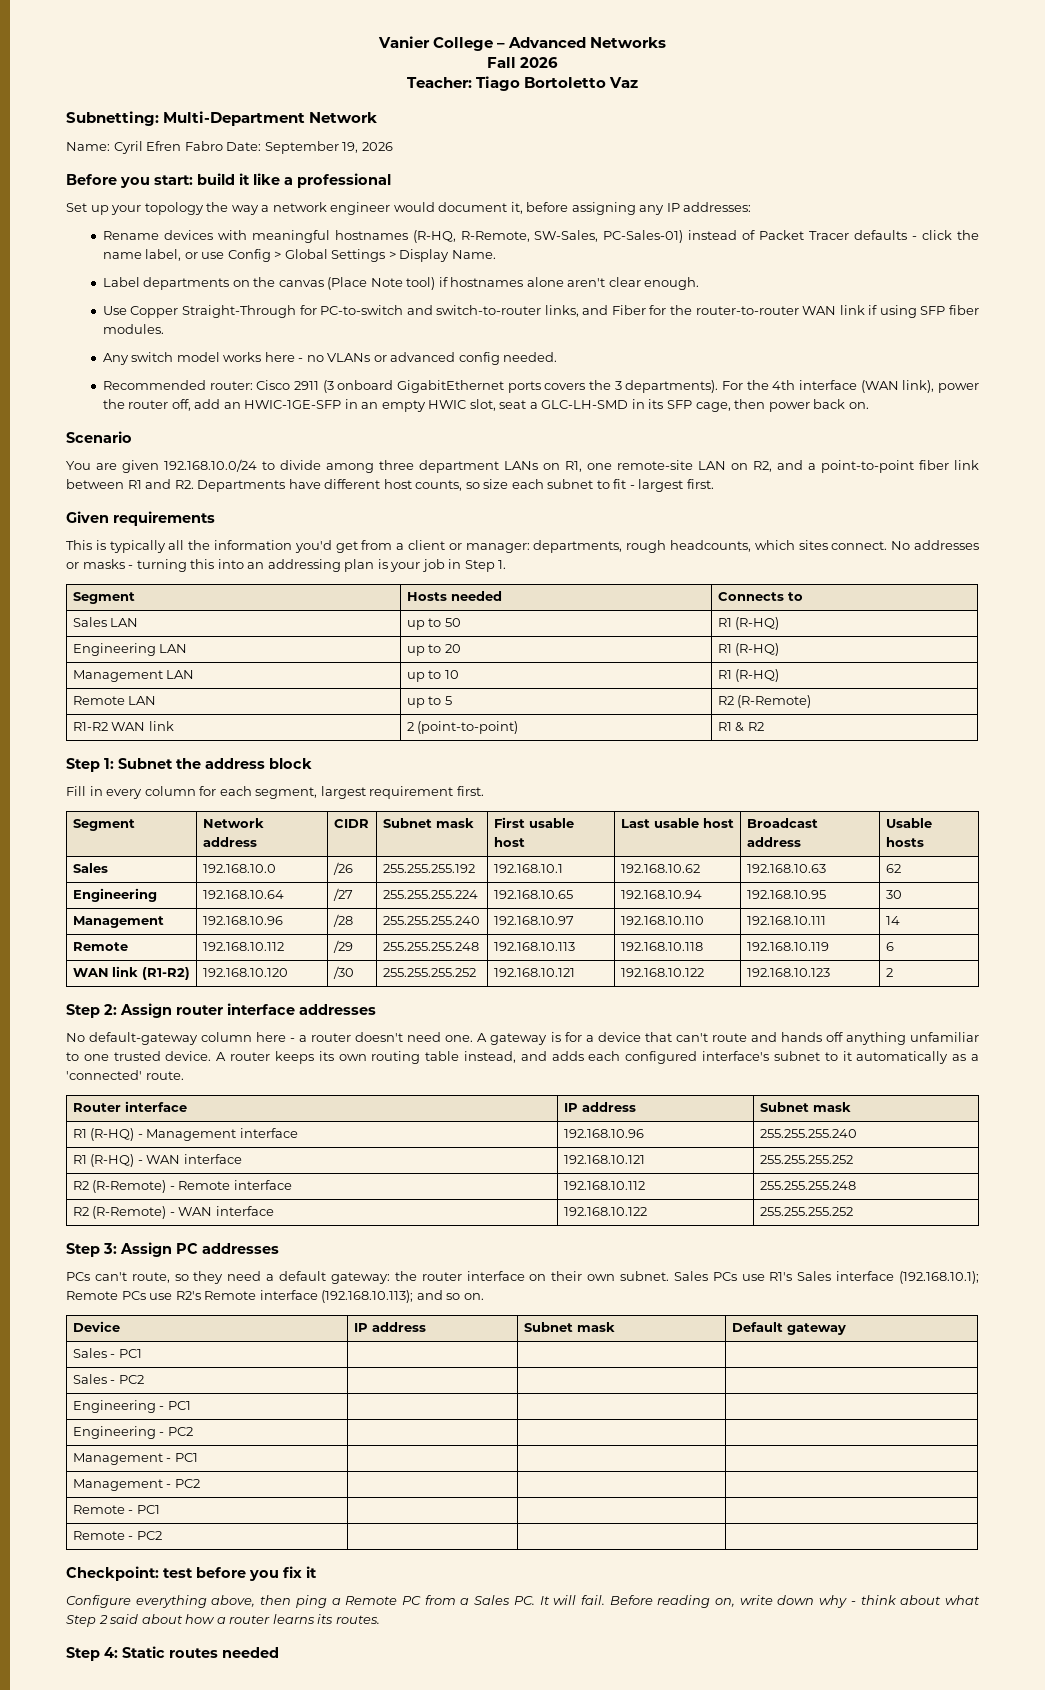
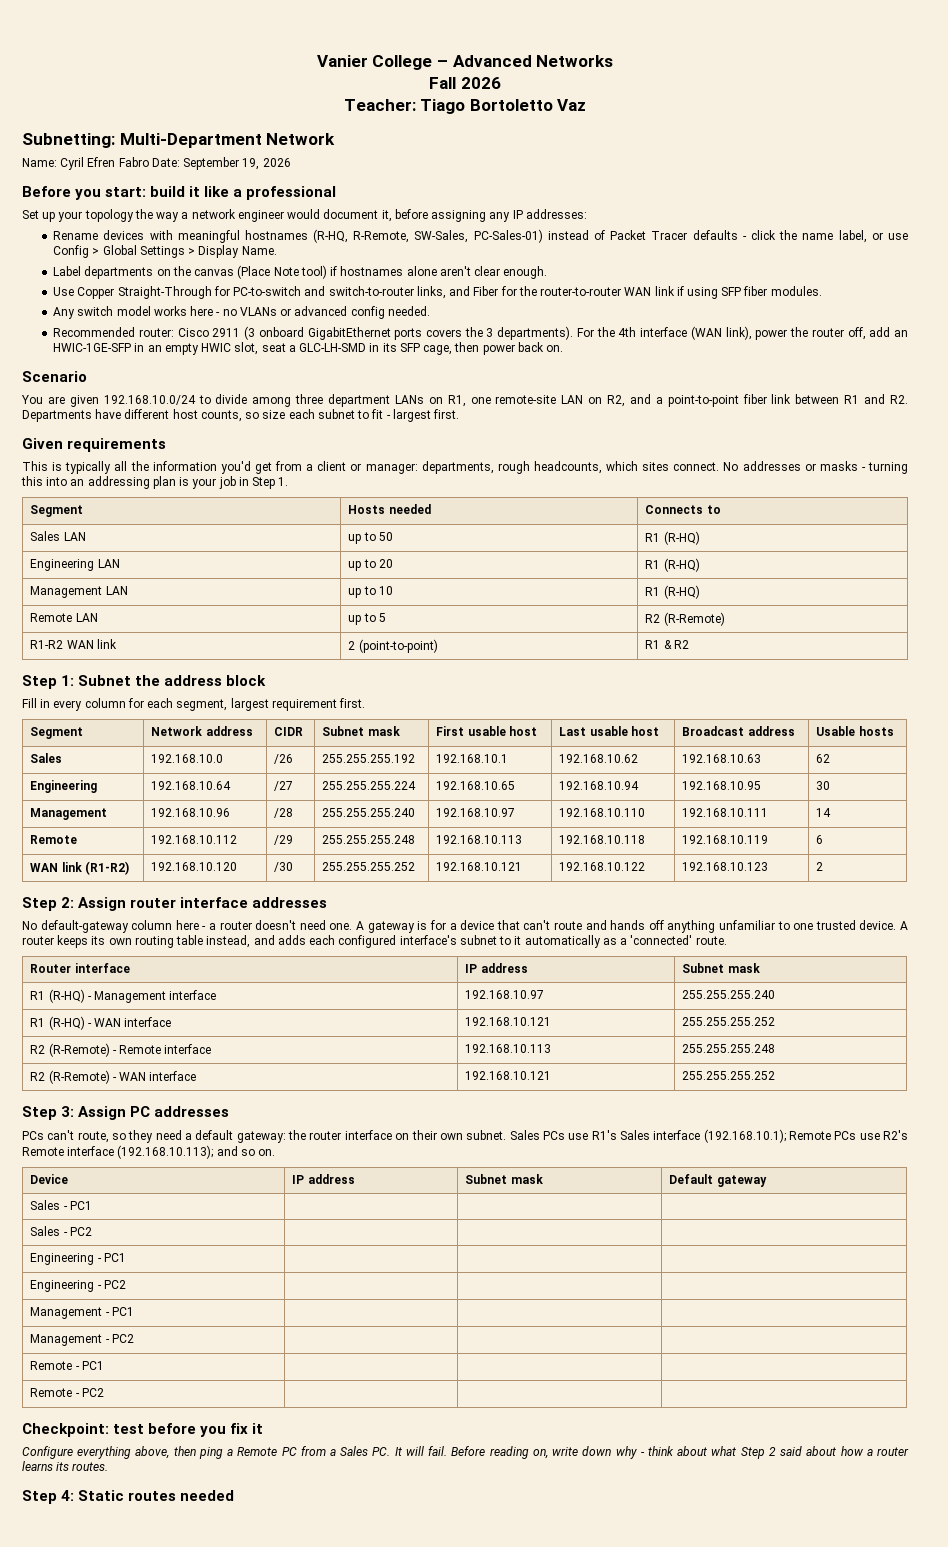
[563,1129,644,1138] 192.168.10.96 -> [465,990,545,999] 192.168.10.97
[563,1181,645,1190] 192.168.10.112 -> [465,1044,552,1053] 192.168.10.113
[563,1207,647,1216] 192.168.10.122 -> [465,1071,552,1080] 192.168.10.121

